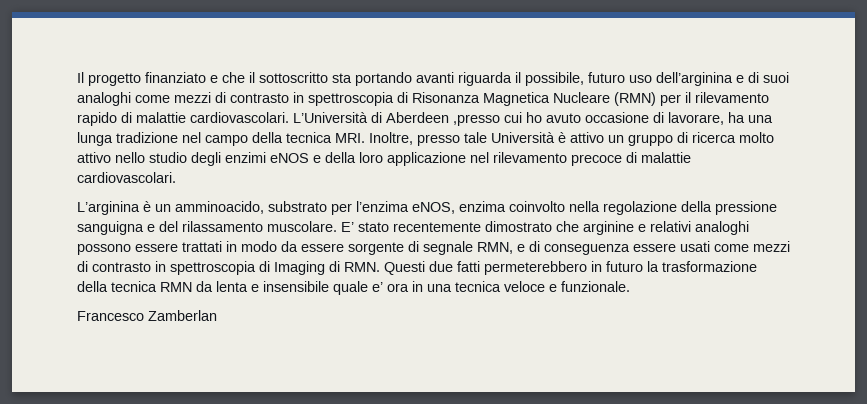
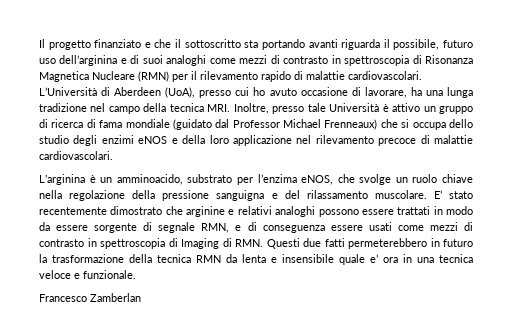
[453,114,500,126] ,presso -> [165,87,232,98] (UoA), presso
[739,132,774,143] [77,152,145,163] molto attivo nello -> [86,119,473,130] di fama mondiale (guidato dal Professor Michael Frenneaux) che si occupa dello
[459,201,565,212] enzima coinvolto -> [337,174,473,185] che svolge un ruolo chiave

